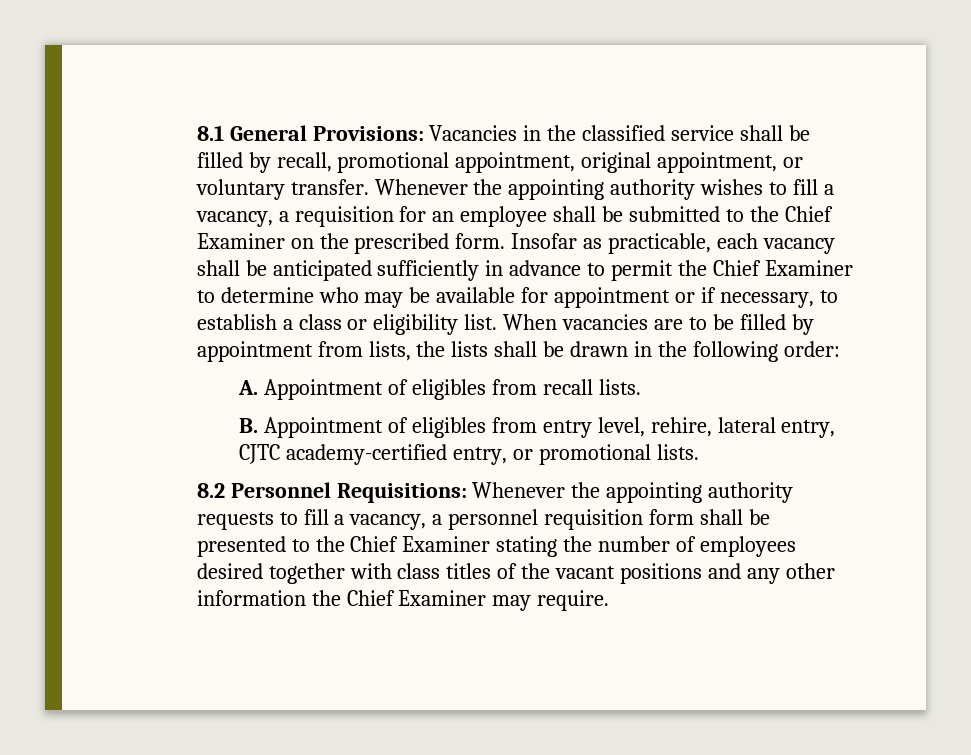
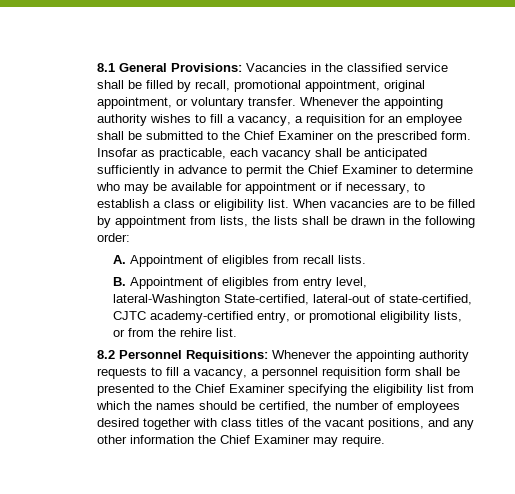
[650,417,836,438] rehire, lateral entry, -> [112,294,472,306] lateral-Washington State-certified, lateral-out of state-certified,
[656,444,699,460] lists. -> [379,311,462,323] [112,328,237,337] eligibility lists, or from the rehire list.
[496,536,558,557] stating -> [287,384,474,396] [95,401,309,412] specifying the eligibility list from which the names should be certified,
[620,563,703,584] positions -> [367,418,424,430] positions,

